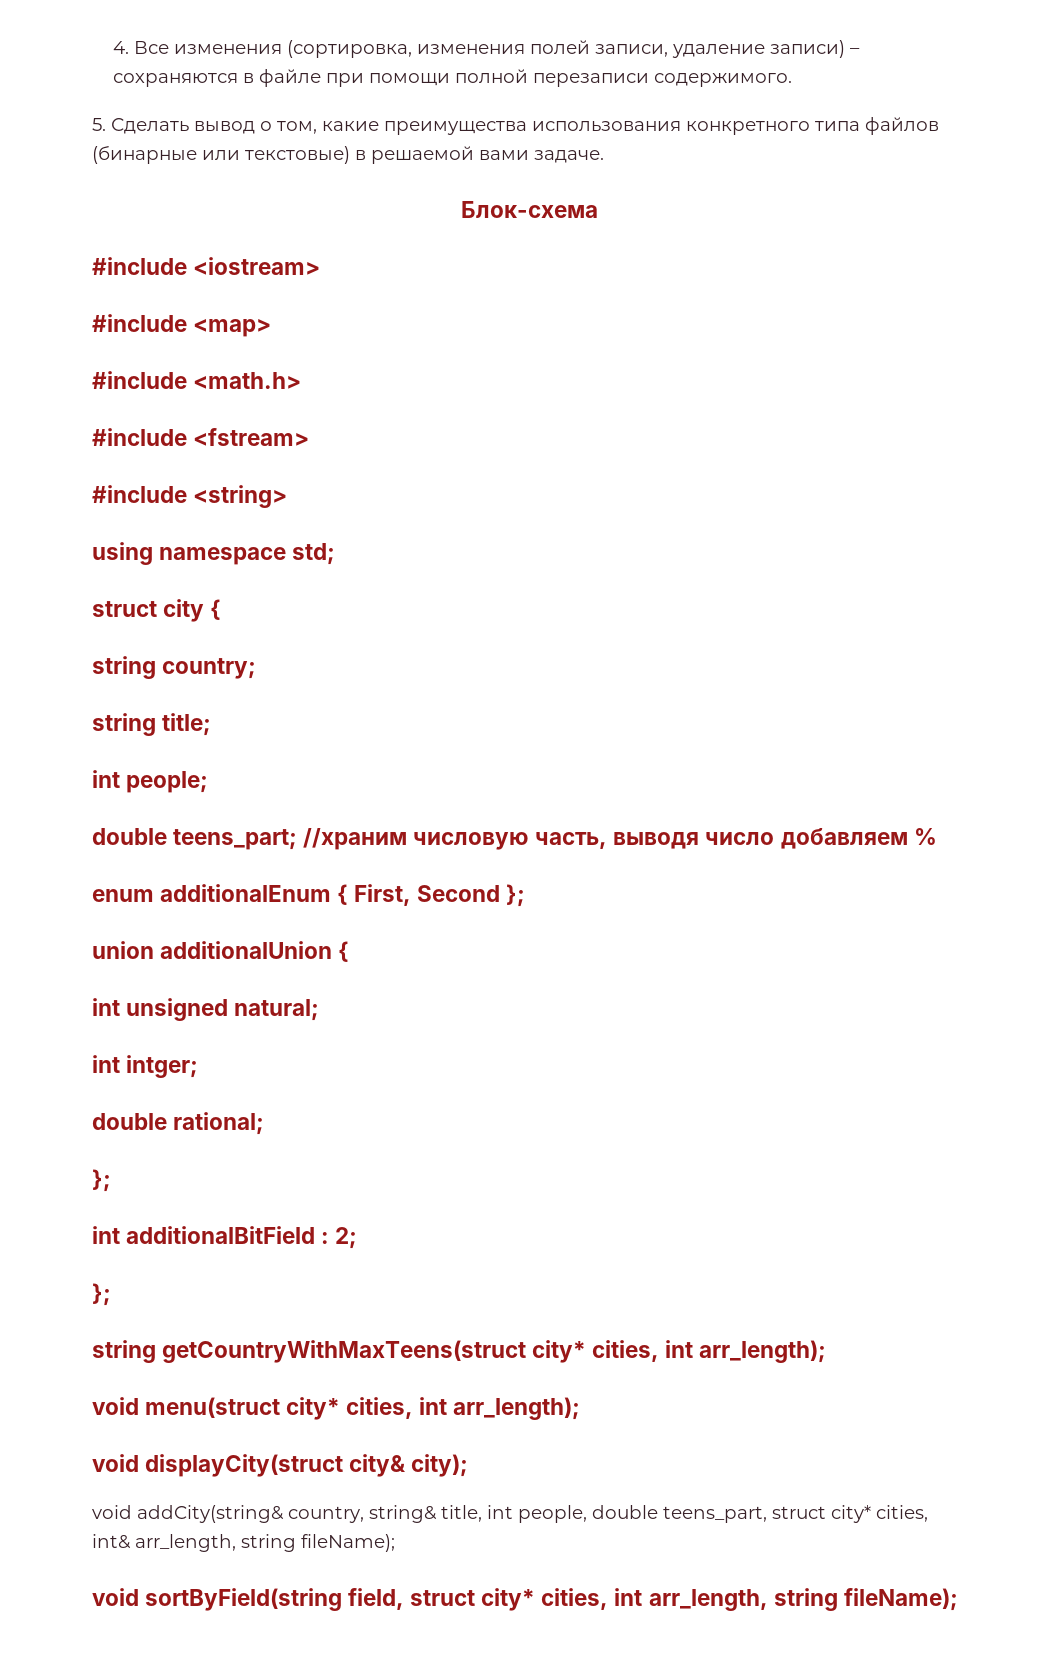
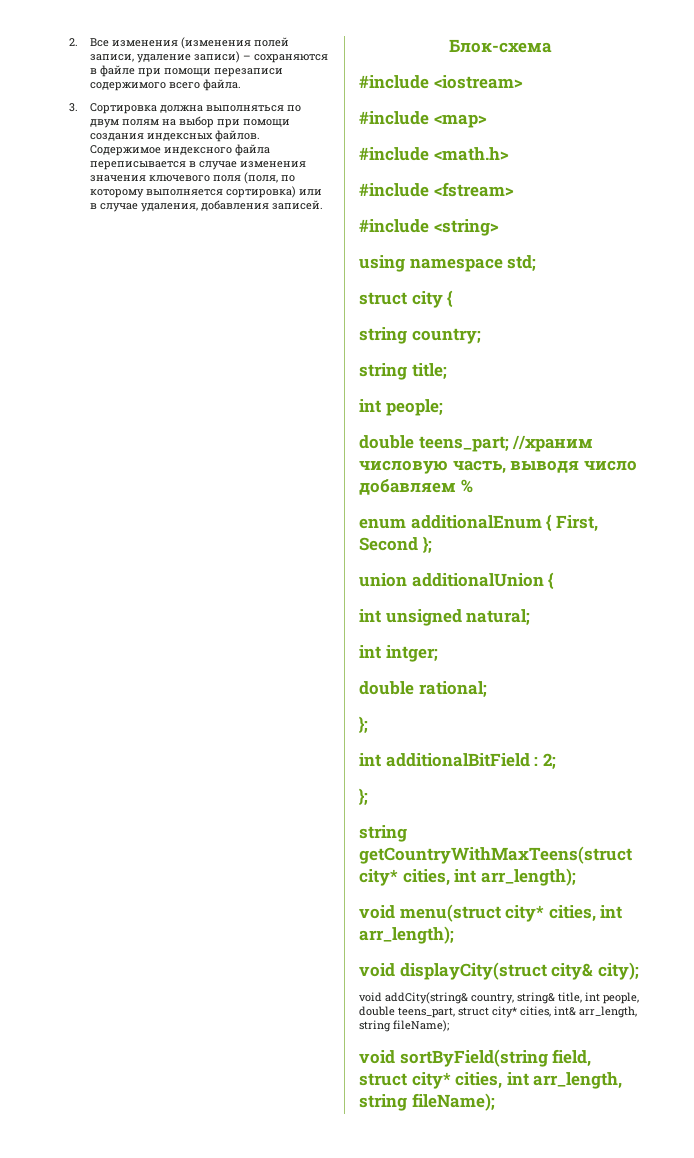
[112,41,129,54] 4. -> [68,38,78,46] 2.
[286,40,525,58] (сортировка, изменения -> [180,37,251,49] (изменения
[454,69,792,87] [92,117,939,135] [92,146,604,164] полной перезаписи содержимого. // 5. Сделать вывод о том, какие преимущества использования конкретного типа файлов (бинарные или текстовые) в решаемой вами задаче. -> [213,68,283,77] [89,79,241,91] [68,103,301,114] [89,116,290,128] [89,130,260,142] [89,144,270,156] [89,161,306,170] [89,172,295,184] [89,186,322,198] [89,200,323,212] перезаписи содержимого всего файла. // 3. Сортировка должна выполняться по двум полям на выбор при помощи создания индексных файлов. Содержимое индексного файла переписывается в случае изменения значения ключевого поля (поля, по которому выполняется сортировка) или в случае удаления, добавления записей.

